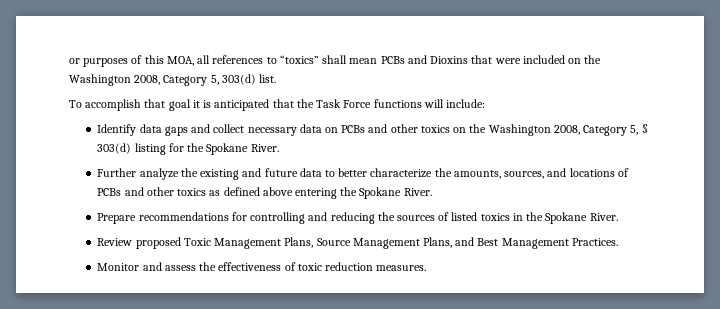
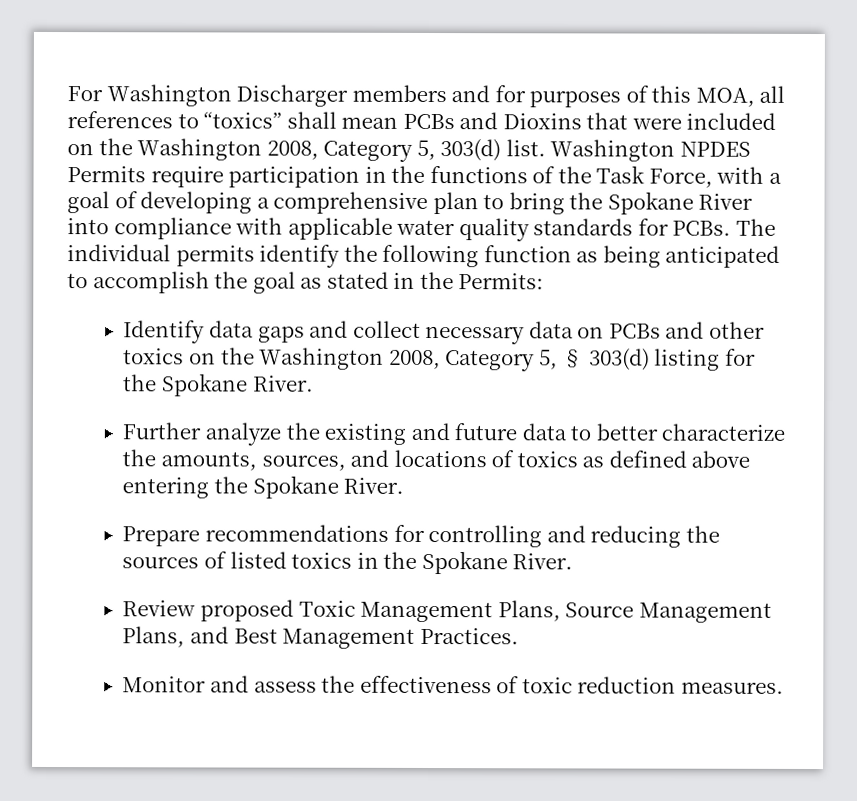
[69,58,80,64] or -> [67,84,526,107] For Washington Discharger members and for
[69,99,486,111] // To accomplish that goal it is anticipated that the Task Force functions will include: -> [550,139,751,162] [67,165,782,188] [67,191,754,215] [67,217,776,242] [67,244,781,268] [67,271,545,294] Washington NPDES Permits require participation in the functions of the Task Force, with a goal of developing a comprehensive plan to bring the Spokane River into compliance with applicable water quality standards for PCBs. The individual permits identify the following function as being anticipated to accomplish the goal as stated in the Permits:
[97,187,174,196] PCBs and other -> (515, 459) none

